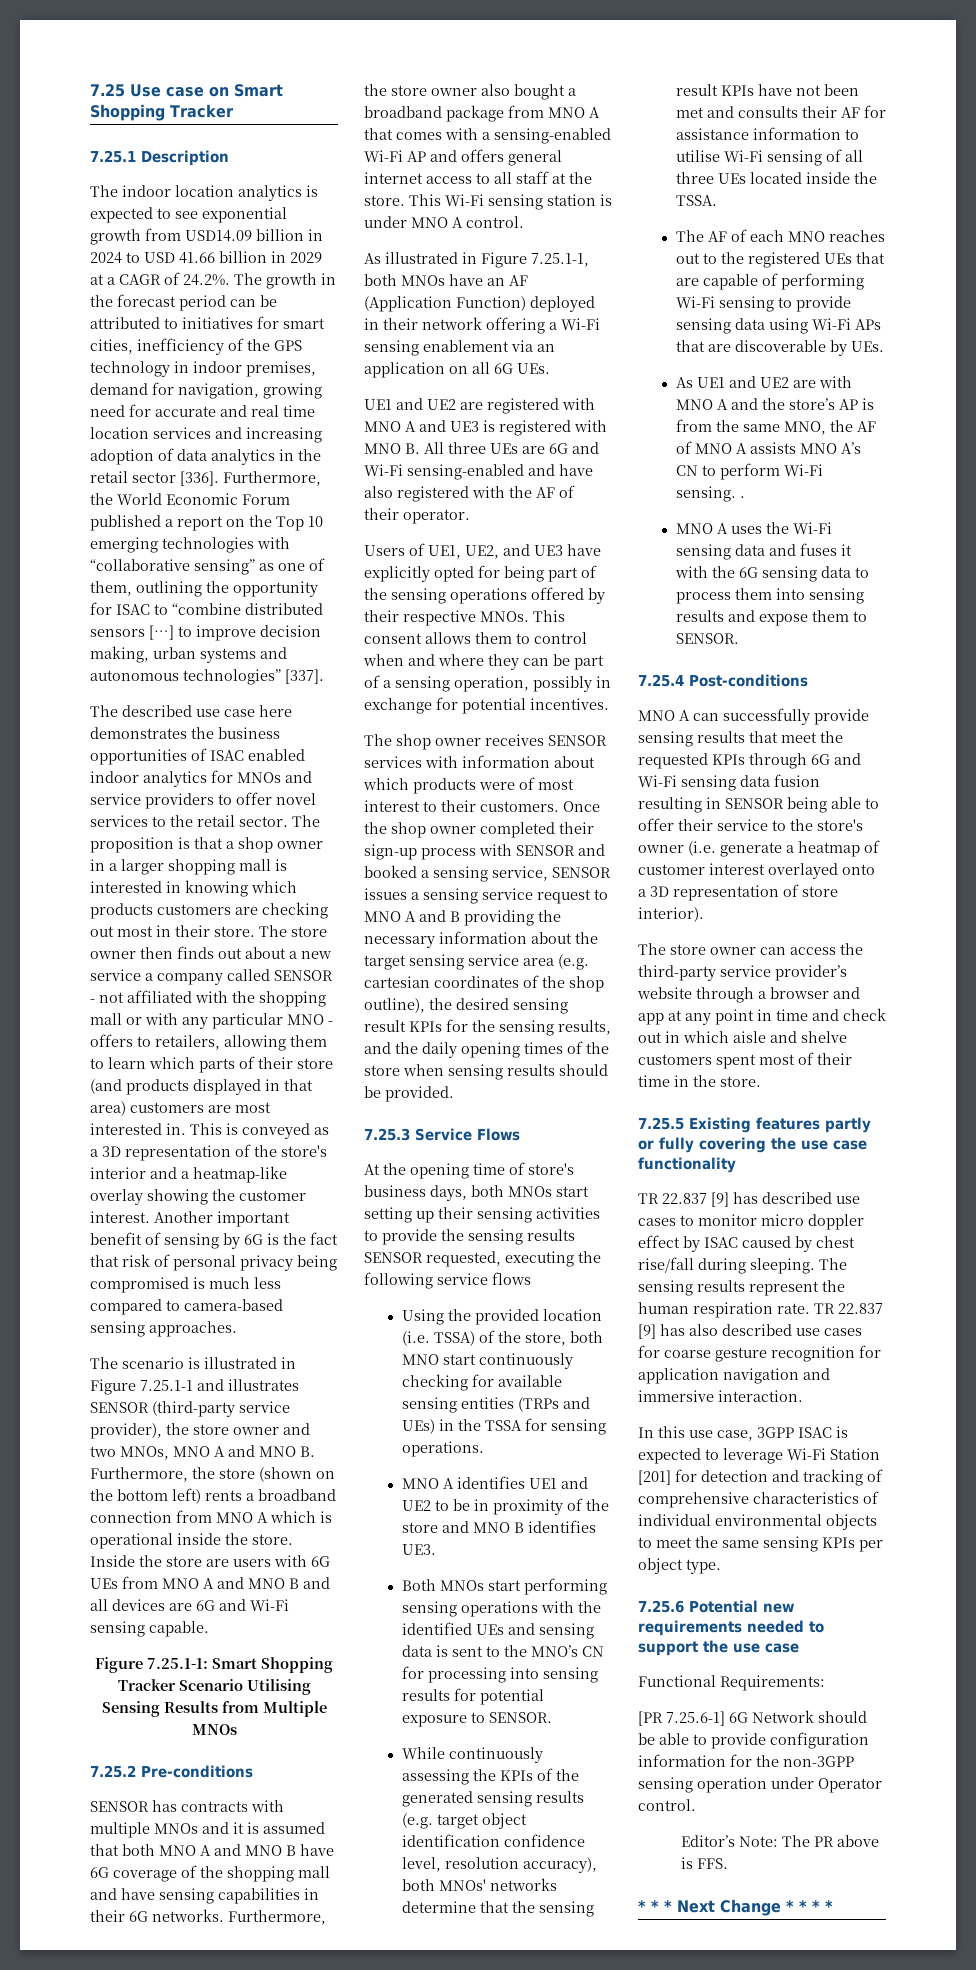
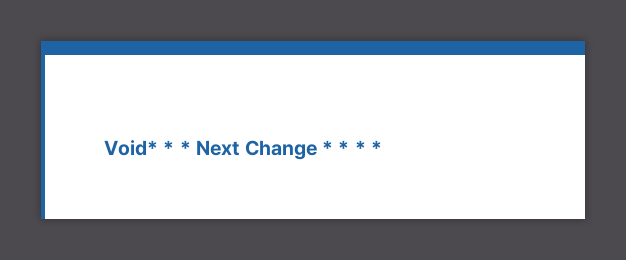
[90,84,283,97] [90,104,234,121] [90,150,229,166] [90,185,318,201] [90,207,287,223] [90,228,323,245] [90,251,322,264] [90,272,336,289] [90,294,277,311] [90,316,325,329] [90,338,302,355] [90,361,316,377] [90,382,322,399] [90,404,315,417] [90,427,322,443] [90,448,321,465] [90,471,321,486] [90,493,290,505] [90,515,323,531] [90,537,290,553] [90,558,325,575] [90,581,318,597] [90,602,323,615] [90,625,321,641] [90,646,287,663] [90,669,324,685] [90,705,292,717] [90,727,280,739] [90,748,305,765] [90,770,312,787] [90,792,316,809] [90,815,320,827] [90,837,323,853] [90,859,287,875] [90,880,297,897] [90,902,328,919] [90,925,327,937] [90,946,332,959] [90,969,333,985] [90,990,326,1007] [90,1013,333,1029] [90,1034,327,1051] [90,1056,333,1073] [90,1079,313,1095] [90,1101,271,1116] [90,1123,329,1139] [90,1144,327,1161] [90,1166,287,1183] [90,1189,306,1205] [90,1211,290,1227] [90,1232,338,1249] [90,1254,337,1271] [90,1277,281,1293] [90,1299,283,1315] [90,1321,237,1337] [90,1357,296,1369] [90,1379,299,1395] [90,1401,290,1417] [90,1423,310,1439] [90,1445,315,1460] [90,1467,335,1482] [90,1488,336,1504] [90,1510,332,1523] [90,1533,293,1549] [90,1555,330,1567] [90,1576,330,1589] [90,1599,289,1611] [90,1621,209,1637] [95,1657,333,1673] [117,1679,311,1695] [101,1701,327,1717] [191,1724,237,1735] [90,1765,253,1778] [90,1800,284,1812] [90,1822,325,1838] [90,1844,334,1856] [90,1865,330,1882] [90,1888,319,1904] [90,1909,326,1925] [364,84,576,100] [364,105,600,122] [364,128,611,144] [364,149,562,166] [364,171,592,184] [364,194,612,210] [364,216,524,228] [364,252,589,268] [364,274,528,286] [364,296,595,312] [364,317,600,334] [364,340,555,356] [364,362,550,378] [364,398,595,414] [364,420,607,436] [364,442,599,454] [364,464,593,480] [364,485,575,502] [364,508,470,524] [364,543,601,559] [364,565,597,582] [364,587,605,604] [364,610,565,626] [364,632,587,644] [363,654,604,670] [364,675,611,692] [364,697,609,714] [364,734,607,750] [364,755,595,768] [363,777,574,794] [364,800,600,812] [364,822,594,838] [364,844,605,860] [364,865,611,882] [364,888,608,904] [364,910,561,926] [364,931,598,948] [364,954,589,970] [364,975,604,992] [364,998,568,1014] [364,1019,611,1036] [364,1041,609,1058] [364,1064,608,1080] [364,1086,454,1102] [364,1128,520,1141] [364,1162,574,1179] [364,1185,589,1201] [364,1207,600,1223] [364,1229,575,1245] [364,1251,601,1267] [364,1272,531,1289] [401,1309,602,1325] [401,1330,603,1346] [401,1353,573,1369] [401,1374,562,1391] [401,1397,590,1413] [401,1418,606,1435] [401,1441,484,1457] [401,1476,588,1489] [401,1498,609,1515] [401,1520,596,1533] [401,1544,436,1555] [401,1578,607,1595] [401,1601,601,1617] [401,1622,594,1639] [401,1645,604,1657] [401,1666,598,1683] [401,1688,544,1705] [401,1712,552,1727] [401,1747,543,1763] [401,1768,579,1785] [401,1791,584,1807] [401,1813,527,1829] [401,1834,585,1847] [401,1857,597,1873] [401,1878,557,1891] [401,1901,594,1917] [675,84,859,96] [675,105,886,118] [675,127,859,140] [675,149,863,166] [675,172,877,184] [675,195,717,206] [675,229,885,242] [675,252,885,268] [675,273,864,290] [675,296,851,312] [675,318,881,334] [675,340,884,356] [675,376,852,388] [675,398,874,410] [675,419,876,435] [675,441,861,454] [675,463,823,480] [675,486,745,502] [675,522,832,534] [675,543,852,560] [674,566,869,582] [675,588,864,604] [675,610,867,626] [675,633,739,644] [638,674,808,687] [638,708,869,725] [638,731,843,747] [638,753,861,769] [638,774,820,791] [638,797,879,813] [638,818,863,831] [638,840,880,857] [638,863,875,879] [638,884,838,901] [638,907,704,922] [638,943,863,955] [638,965,847,981] [637,987,860,1003] [638,1008,886,1025] [638,1031,847,1043] [638,1052,852,1069] [638,1075,761,1087] [638,1117,871,1133] [638,1137,867,1153] [638,1157,736,1173] [638,1192,860,1207] [638,1214,864,1230] [638,1235,855,1252] [638,1257,847,1274] [638,1280,845,1296] [638,1302,883,1318] [638,1324,862,1339] [638,1345,881,1362] [638,1368,830,1384] [638,1390,803,1402] [638,1426,848,1441] [638,1448,880,1464] [638,1469,883,1486] [638,1491,879,1508] [638,1514,877,1530] [638,1536,883,1552] [638,1558,721,1574] [638,1600,794,1613] [638,1620,824,1636] [638,1640,799,1656] [638,1675,825,1691] [638,1710,867,1726] [638,1732,869,1749] [638,1754,854,1767] [638,1777,882,1793] [638,1799,696,1811] [681,1835,880,1847] [681,1857,729,1869] [638,1900,646,1912] 7.25 Use case on Smart Shopping Tracker // 7.25.1 Description // The indoor location analytics is expected to see exponential growth from USD14.09 billion in 2024 to USD 41.66 billion in 2029 at a CAGR of 24.2%. The growth in the forecast period can be attributed to initiatives for smart cities, inefficiency of the GPS technology in indoor premises, demand for navigation, growing need for accurate and real time location services and increasing adoption of data analytics in the retail sector [336]. Furthermore, the World Economic Forum published a report on the Top 10 emerging technologies with “collaborative sensing” as one of them, outlining the opportunity for ISAC to “combine distributed sensors […] to improve decision making, urban systems and autonomous technologies” [337]. // The described use case here demonstrates the business opportunities of ISAC enabled indoor analytics for MNOs and service providers to offer novel services to the retail sector. The proposition is that a shop owner in a larger shopping mall is interested in knowing which products customers are checking out most in their store. The store owner then finds out about a new service a company called SENSOR - not affiliated with the shopping mall or with any particular MNO - offers to retailers, allowing them to learn which parts of their store (and products displayed in that area) customers are most interested in. This is conveyed as a 3D representation of the store's interior and a heatmap-like overlay showing the customer interest. Another important benefit of sensing by 6G is the fact that risk of personal privacy being compromised is much less compared to camera-based sensing approaches. // The scenario is illustrated in Figure 7.25.1-1 and illustrates SENSOR (third-party service provider), the store owner and two MNOs, MNO A and MNO B. Furthermore, the store (shown on the bottom left) rents a broadband connection from MNO A which is operational inside the store. Inside the store are users with 6G UEs from MNO A and MNO B and all devices are 6G and Wi-Fi sensing capable. // Figure 7.25.1-1: Smart Shopping Tracker Scenario Utilising Sensing Results from Multiple MNOs // 7.25.2 Pre-conditions // SENSOR has contracts with multiple MNOs and it is assumed that both MNO A and MNO B have 6G coverage of the shopping mall and have sensing capabilities in their 6G networks. Furthermore, the store owner also bought a broadband package from MNO A that comes with a sensing-enabled Wi-Fi AP and offers general internet access to all staff at the store. This Wi-Fi sensing station is under MNO A control. // As illustrated in Figure 7.25.1-1, both MNOs have an AF (Application Function) deployed in their network offering a Wi-Fi sensing enablement via an application on all 6G UEs. // UE1 and UE2 are registered with MNO A and UE3 is registered with MNO B. All three UEs are 6G and Wi-Fi sensing-enabled and have also registered with the AF of their operator. // Users of UE1, UE2, and UE3 have explicitly opted for being part of the sensing operations offered by their respective MNOs. This consent allows them to control when and where they can be part of a sensing operation, possibly in exchange for potential incentives. // The shop owner receives SENSOR services with information about which products were of most interest to their customers. Once the shop owner completed their sign-up process with SENSOR and booked a sensing service, SENSOR issues a sensing service request to MNO A and B providing the necessary information about the target sensing service area (e.g. cartesian coordinates of the shop outline), the desired sensing result KPIs for the sensing results, and the daily opening times of the store when sensing results should be provided. // 7.25.3 Service Flows // At the opening time of store's business days, both MNOs start setting up their sensing activities to provide the sensing results SENSOR requested, executing the following service flows // Using the provided location (i.e. TSSA) of the store, both MNO start continuously checking for available sensing entities (TRPs and UEs) in the TSSA for sensing operations. // MNO A identifies UE1 and UE2 to be in proximity of the store and MNO B identifies UE3. // Both MNOs start performing sensing operations with the identified UEs and sensing data is sent to the MNO’s CN for processing into sensing results for potential exposure to SENSOR. // While continuously assessing the KPIs of the generated sensing results (e.g. target object identification confidence level, resolution accuracy), both MNOs' networks determine that the sensing result KPIs have not been met and consults their AF for assistance information to utilise Wi-Fi sensing of all three UEs located inside the TSSA. // The AF of each MNO reaches out to the registered UEs that are capable of performing Wi-Fi sensing to provide sensing data using Wi-Fi APs that are discoverable by UEs. // As UE1 and UE2 are with MNO A and the store’s AP is from the same MNO, the AF of MNO A assists MNO A’s CN to perform Wi-Fi sensing. . // MNO A uses the Wi-Fi sensing data and fuses it with the 6G sensing data to process them into sensing results and expose them to SENSOR. // 7.25.4 Post-conditions // MNO A can successfully provide sensing results that meet the requested KPIs through 6G and Wi-Fi sensing data fusion resulting in SENSOR being able to offer their service to the store's owner (i.e. generate a heatmap of customer interest overlayed onto a 3D representation of store interior). // The store owner can access the third-party service provider’s website through a browser and app at any point in time and check out in which aisle and shelve customers spent most of their time in the store. // 7.25.5 Existing features partly or fully covering the use case functionality // TR 22.837 [9] has described use cases to monitor micro doppler effect by ISAC caused by chest rise/fall during sleeping. The sensing results represent the human respiration rate. TR 22.837 [9] has also described use cases for coarse gesture recognition for application navigation and immersive interaction. // In this use case, 3GPP ISAC is expected to leverage Wi-Fi Station [201] for detection and tracking of comprehensive characteristics of individual environmental objects to meet the same sensing KPIs per object type. // 7.25.6 Potential new requirements needed to support the use case // Functional Requirements: // [PR 7.25.6-1] 6G Network should be able to provide configuration information for the non-3GPP sensing operation under Operator control. // Editor’s Note: The PR above is FFS. // * -> [104,140,158,156] Void*

